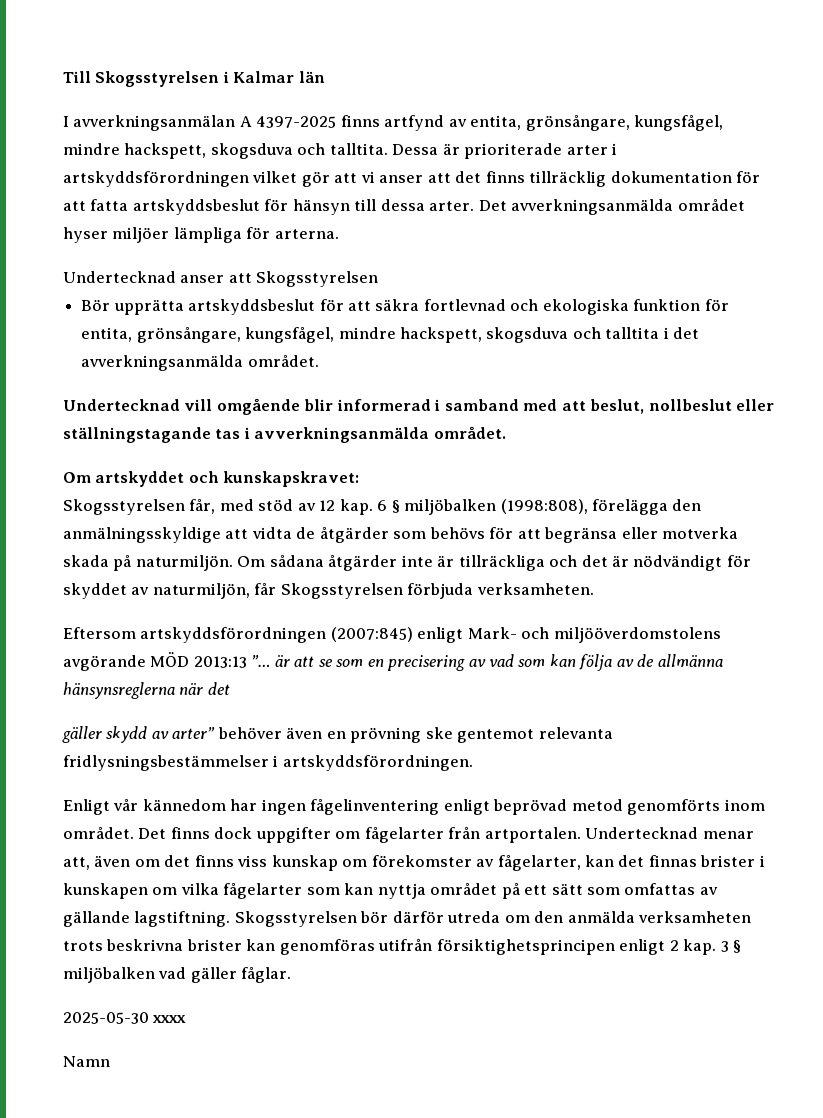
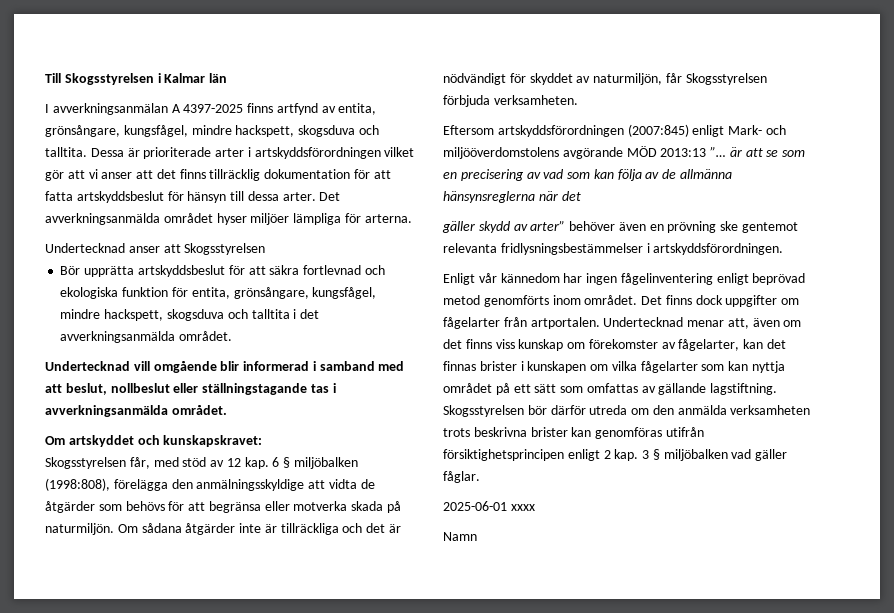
[63,1012,149,1024] 2025-05-30 -> [443,501,507,511] 2025-06-01

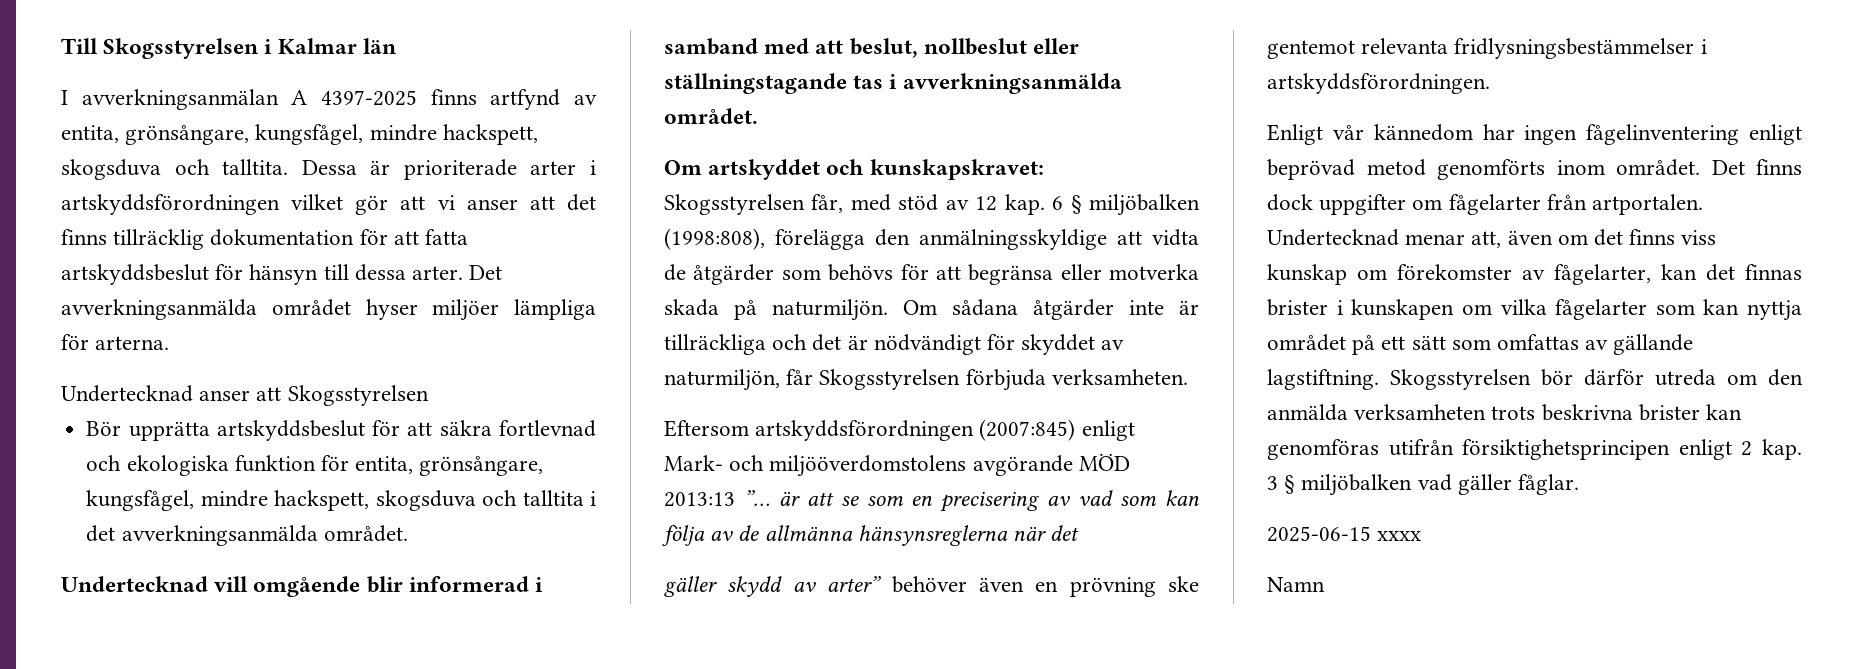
[443,501,507,511] 2025-06-01 -> [1267,526,1371,542] 2025-06-15

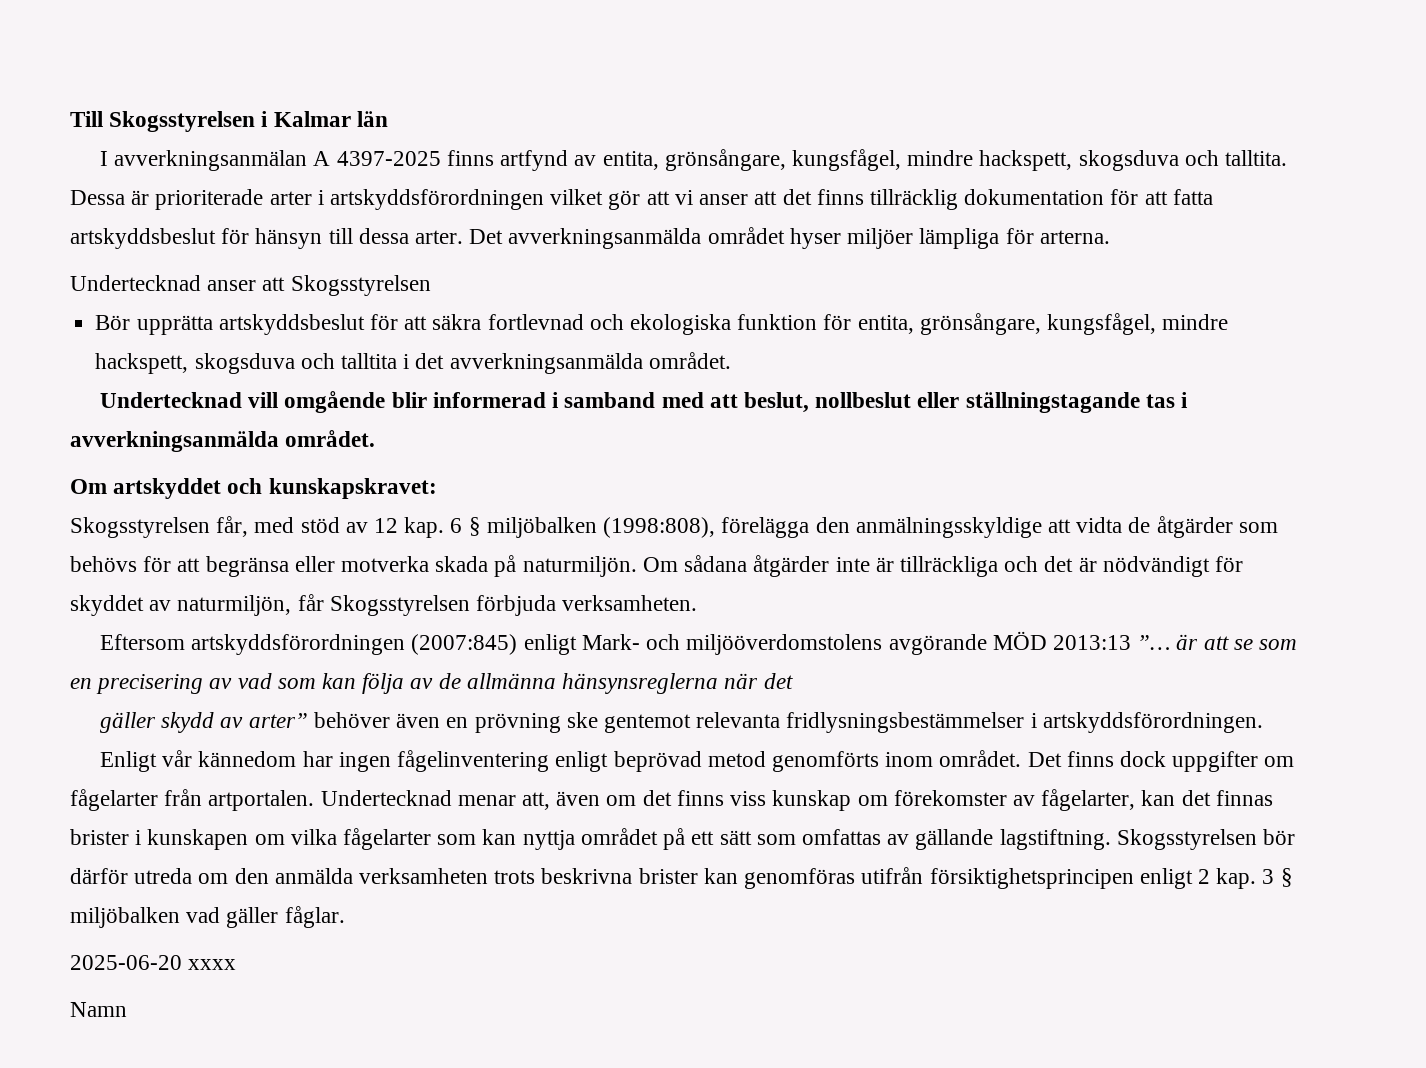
[1267,526,1371,542] 2025-06-15 -> [70,955,182,970] 2025-06-20

